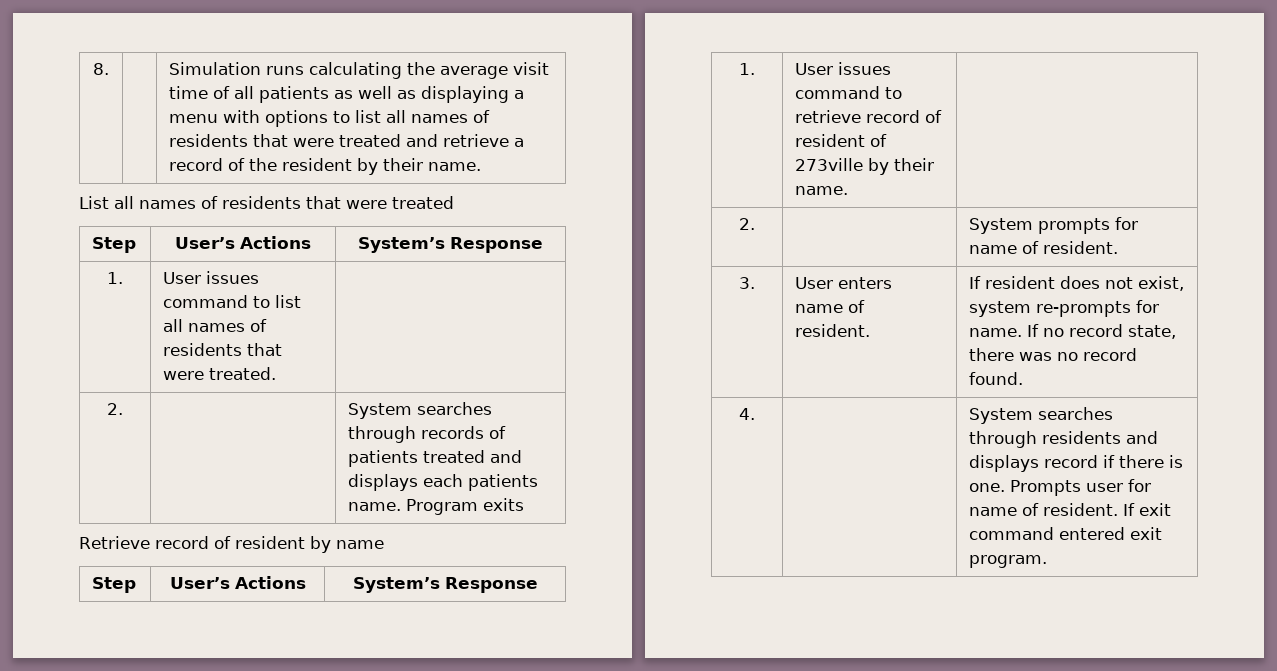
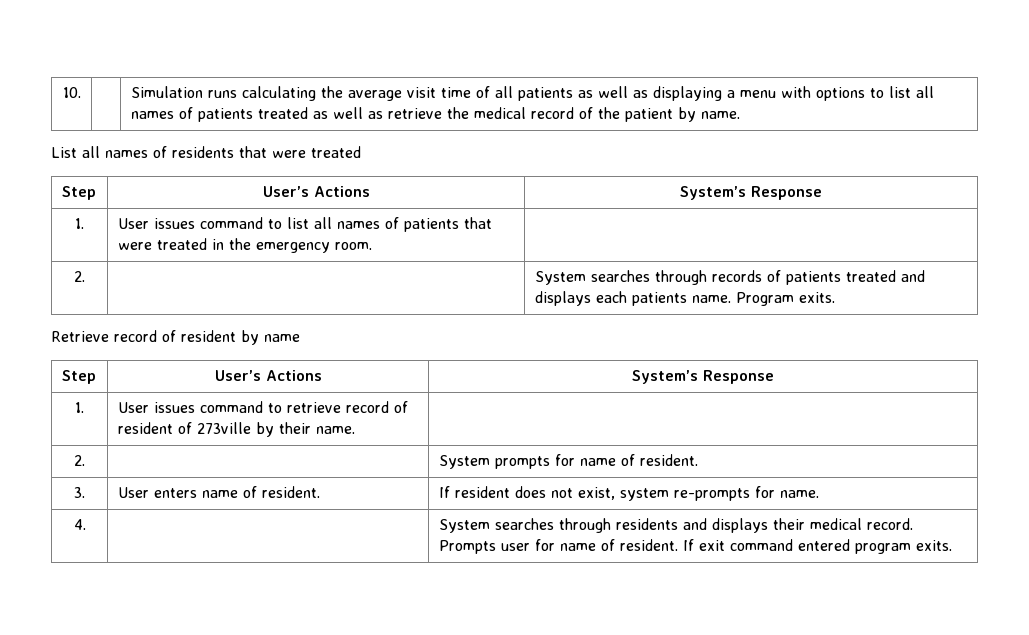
[93,63,109,75] 8. -> [62,87,81,98] 10.
[169,134,525,147] [169,158,424,175] residents that were treated and retrieve a record of the resident by their -> [197,107,696,122] patients treated as well as retrieve the medical record of the patient by
[163,343,283,356] [163,367,277,380] residents that were treated. -> [403,217,492,232] [117,238,372,253] patients that were treated in the emergency room.
[483,498,525,511] exits -> [798,292,835,303] exits.
[1027,324,1177,339] [969,348,1138,361] [969,372,1024,385] If no record state, there was no record found. -> (819, 494) none
[1044,455,1184,468] [969,483,1006,492] record if there is one. -> [772,518,913,530] their medical record.
[1130,527,1163,540] [969,555,1048,568] exit program. -> [854,540,952,554] program exits.

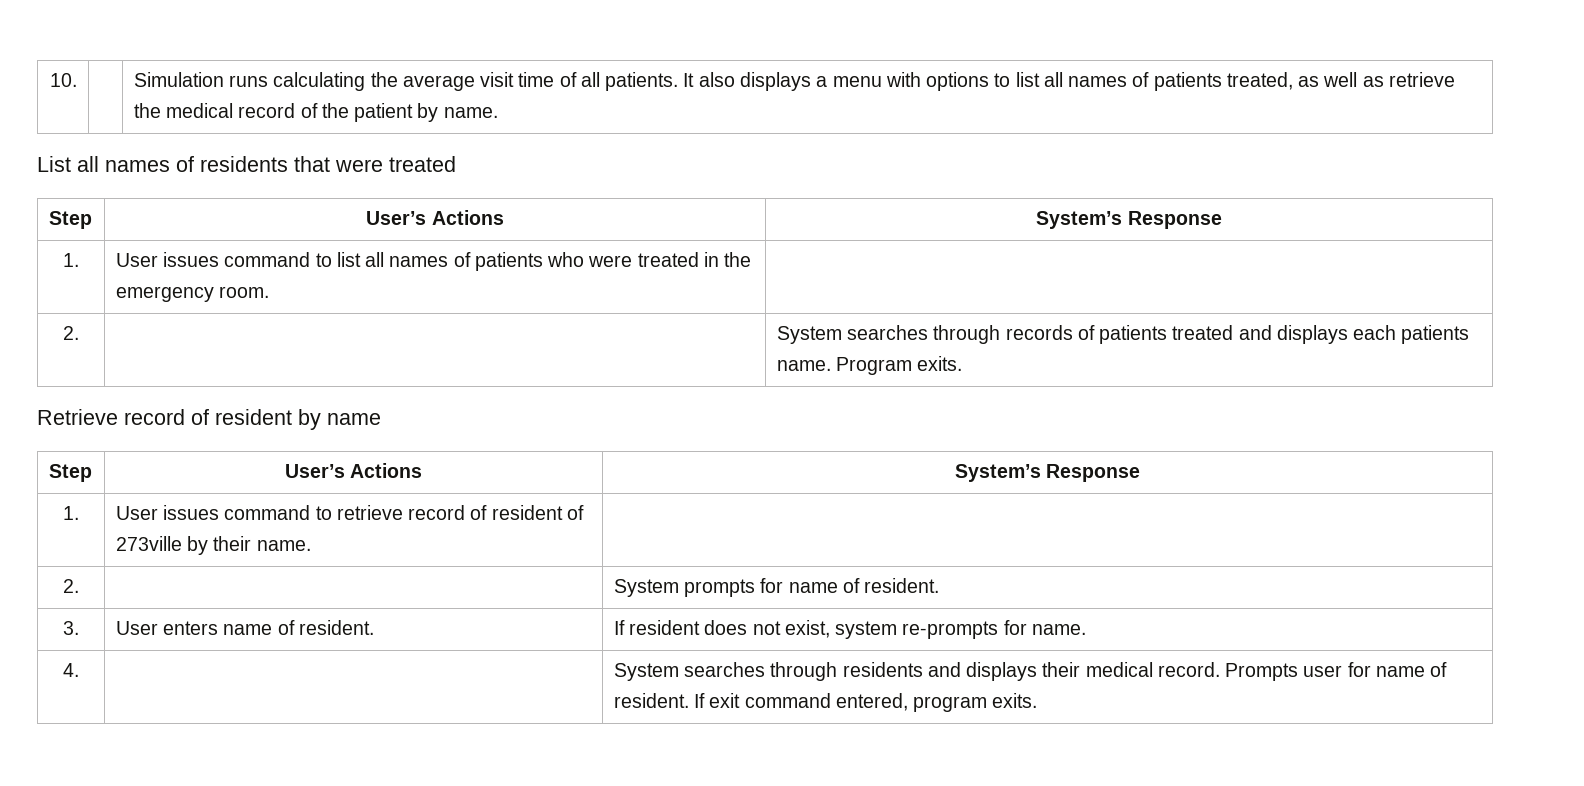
[517,86,722,101] patients as well as displaying -> [605,72,811,91] patients. It also displays
[257,107,308,119] treated -> [1226,72,1293,90] treated,
[463,217,492,229] that -> [547,252,585,267] who
[797,539,850,551] entered -> [835,693,908,711] entered,

